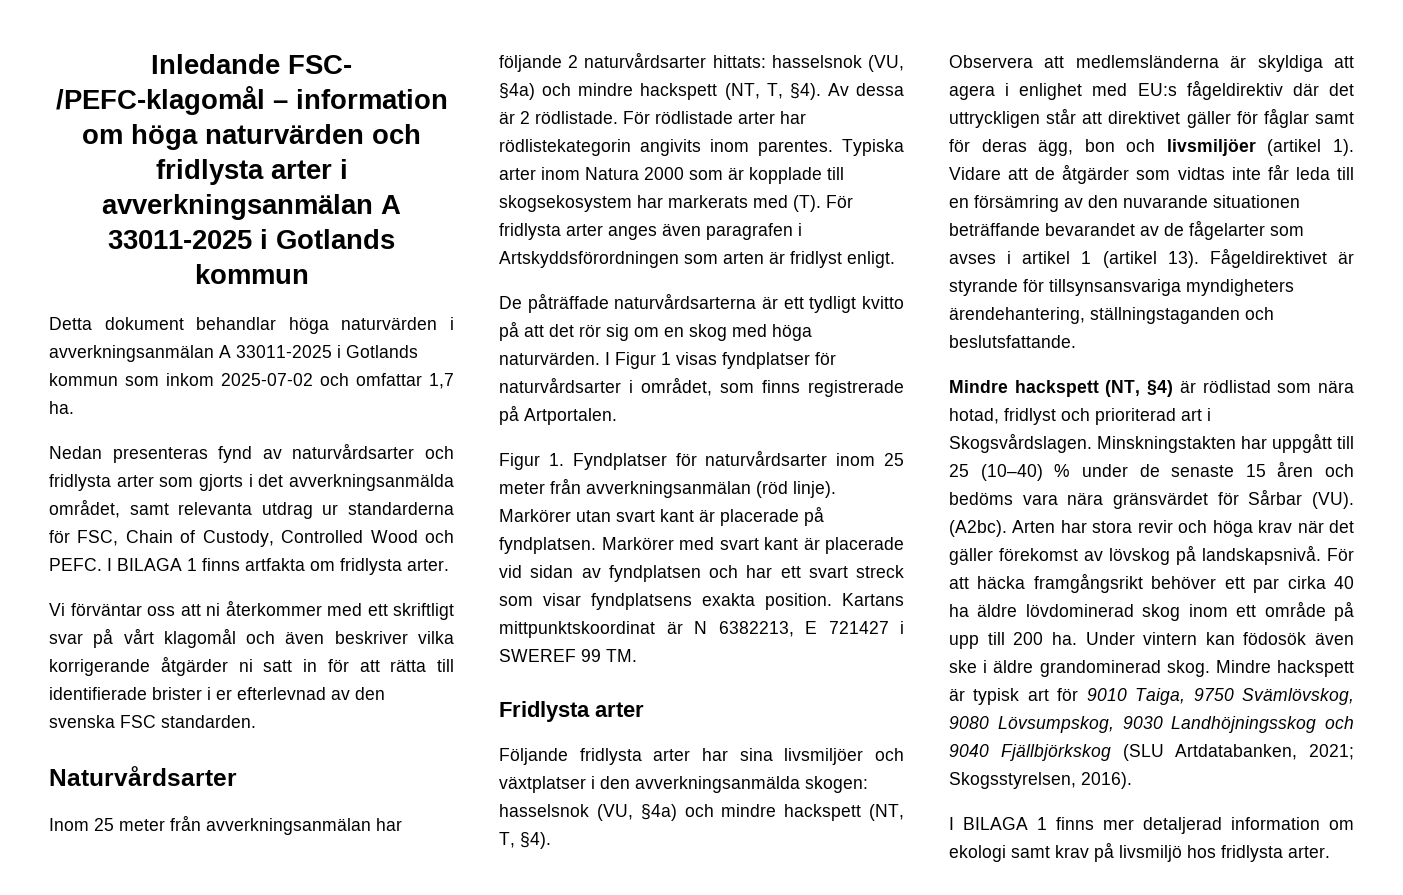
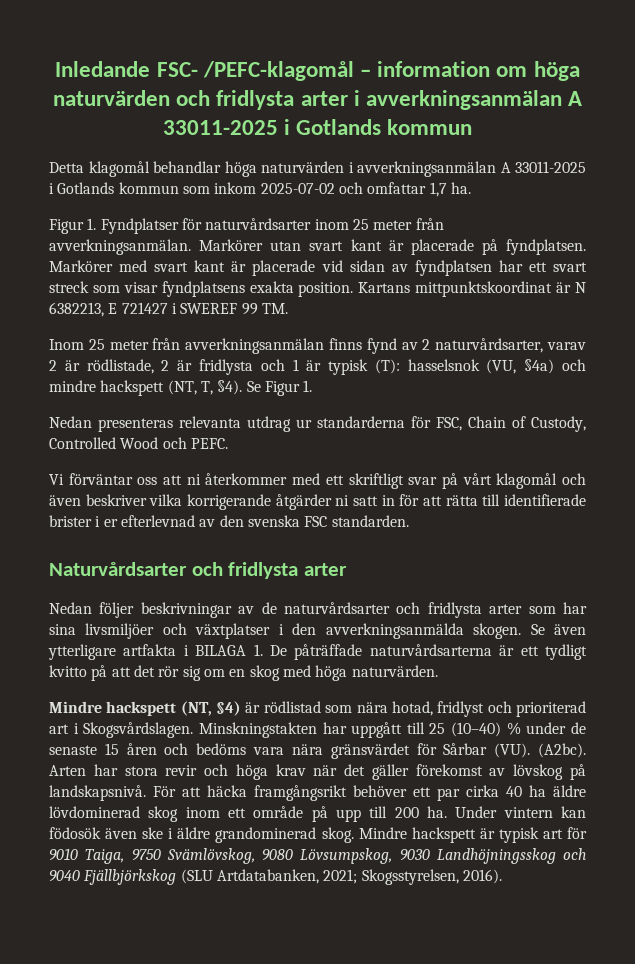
[104,317,184,330] dokument -> [88,161,150,177] klagomål
[49,443,454,463] [49,474,454,491] [49,499,169,518] Nedan presenteras fynd av naturvårdsarter och fridlysta arter som gjorts i det avverkningsanmälda området, samt -> [49,218,444,234] [49,239,586,255] [49,260,587,276] [49,281,587,297] [49,302,288,317] [49,338,586,354] [49,359,586,375] [49,380,313,396] [49,416,173,432] Figur 1. Fyndplatser för naturvårdsarter inom 25 meter från avverkningsanmälan. Markörer utan svart kant är placerade på fyndplatsen. Markörer med svart kant är placerade vid sidan av fyndplatsen har ett svart streck som visar fyndplatsens exakta position. Kartans mittpunktskoordinat är N 6382213, E 721427 i SWEREF 99 TM. // Inom 25 meter från avverkningsanmälan finns fynd av 2 naturvårdsarter, varav 2 är rödlistade, 2 är fridlysta och 1 är typisk (T): hasselsnok (VU, §4a) och mindre hackspett (NT, T, §4). Se Figur 1. // Nedan presenteras
[107,558,449,575] I BILAGA 1 finns artfakta om fridlysta arter. -> (228, 443) none
[49,815,402,835] [499,52,904,72] [499,83,904,100] [499,111,806,124] [499,139,904,156] [499,167,844,184] [499,195,853,212] [499,223,802,240] [499,251,895,268] // Inom 25 meter från avverkningsanmälan har följande 2 naturvårdsarter hittats: hasselsnok (VU, §4a) och mindre hackspett (NT, T, §4). Av dessa är 2 rödlistade. För rödlistade arter har rödlistekategorin angivits inom parentes. Typiska arter inom Natura 2000 som är kopplade till skogsekosystem har markerats med (T). För fridlysta arter anges även paragrafen i Artskyddsförordningen som arten är fridlyst enligt. // -> [191,562,348,579] [49,602,587,618] [49,623,587,639] [48,644,263,660] och fridlysta arter // Nedan följer beskrivningar av de naturvårdsarter och fridlysta arter som har sina livsmiljöer och växtplatser i den avverkningsanmälda skogen. Se även ytterligare artfakta i BILAGA 1.
[605,352,836,369] [499,377,904,397] [499,405,617,425] [499,450,904,470] [499,478,836,498] [499,506,824,526] [499,537,904,554] [499,565,904,582] [499,593,904,610] [499,621,904,638] [499,649,637,662] [499,701,644,722] [499,748,904,765] [499,776,868,793] [499,804,904,821] [499,832,551,849] [949,55,1354,72] [949,80,1354,100] [949,108,1354,128] [949,139,1354,156] [949,164,1354,184] [949,195,1300,212] [949,220,1304,240] [949,248,1354,268] [949,279,1294,296] [949,307,1274,324] [949,335,1076,348] I Figur 1 visas fyndplatser för naturvårdsarter i området, som finns registrerade på Artportalen. // Figur 1. Fyndplatser för naturvårdsarter inom 25 meter från avverkningsanmälan (röd linje). Markörer utan svart kant är placerade på fyndplatsen. Markörer med svart kant är placerade vid sidan av fyndplatsen och har ett svart streck som visar fyndplatsens exakta position. Kartans mittpunktskoordinat är N 6382213, E 721427 i SWEREF 99 TM. // Fridlysta arter // Följande fridlysta arter har sina livsmiljöer och växtplatser i den avverkningsanmälda skogen: hasselsnok (VU, §4a) och mindre hackspett (NT, T, §4). // Observera att medlemsländerna är skyldiga att agera i enlighet med EU:s fågeldirektiv där det uttryckligen står att direktivet gäller för fåglar samt för deras ägg, bon och livsmiljöer (artikel 1). Vidare att de åtgärder som vidtas inte får leda till en försämring av den nuvarande situationen beträffande bevarandet av de fågelarter som avses i artikel 1 (artikel 13). Fågeldirektivet är styrande för tillsynsansvariga myndigheters ärendehantering, ställningstaganden och beslutsfattande. -> (438, 671) none
[949,817,1354,834] [949,842,1330,862] // I BILAGA 1 finns mer detaljerad information om ekologi samt krav på livsmiljö hos fridlysta arter. -> (502, 876) none

